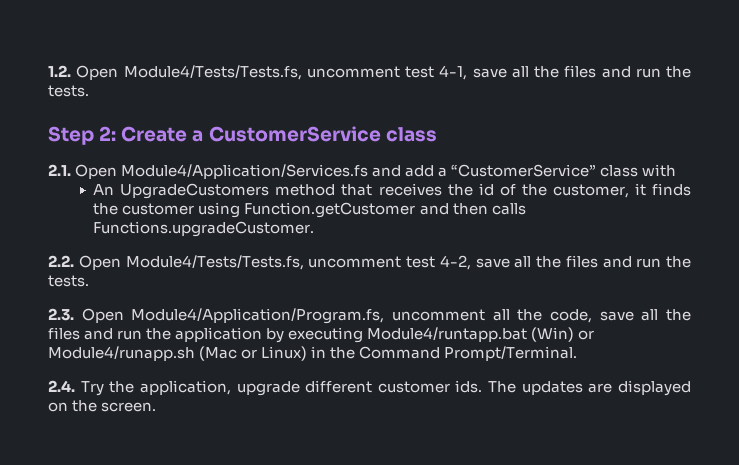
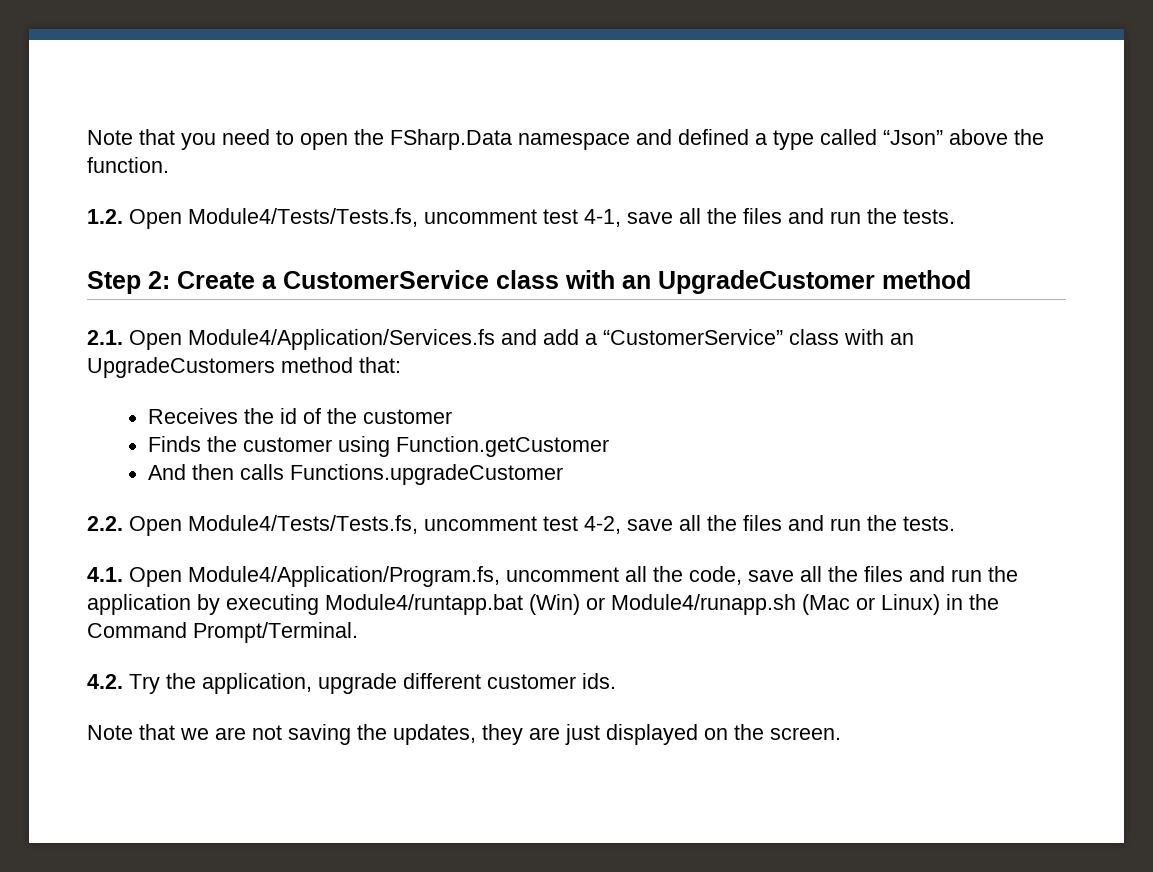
(48, 71) none -> [87,129,1044,150] [87,157,169,173] Note that you need to open the FSharp.Data namespace and defined a type called “Json” above the function. //
(437, 134) none -> [565,270,971,294] with an UpgradeCustomer method
[93,184,115,195] // An -> [890,333,914,345] an
[341,183,442,196] that receives -> [359,357,401,373] [147,408,238,424] that: // Receives
[552,183,691,198] customer, it finds -> [362,409,452,424] [147,436,201,452] customer // Finds
[419,203,449,215] and -> [147,464,186,480] // And
[93,221,315,237] Functions.upgradeCustomer. -> [289,464,563,485] Functions.upgradeCustomer
[48,308,74,321] 2.3. -> [87,567,123,582] 4.1.
[48,380,75,392] 2.4. -> [87,674,123,689] 4.2.
[488,381,613,395] The updates are -> [87,724,600,745] // Note that we are not saving the updates, they are just

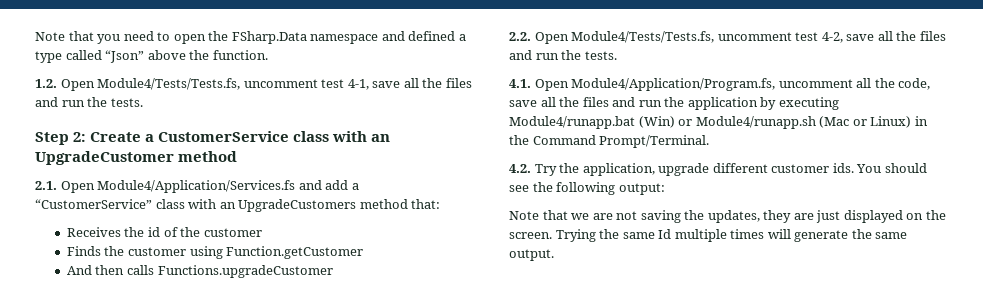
[325,594,523,615] Module4/runtapp.bat -> [509,116,635,129] Module4/runapp.bat
(616, 681) none -> [856,163,927,173] [509,182,665,195] You should see the following output:
(841, 733) none -> [555,229,908,242] [509,249,554,261] Trying the same Id multiple times will generate the same output.

